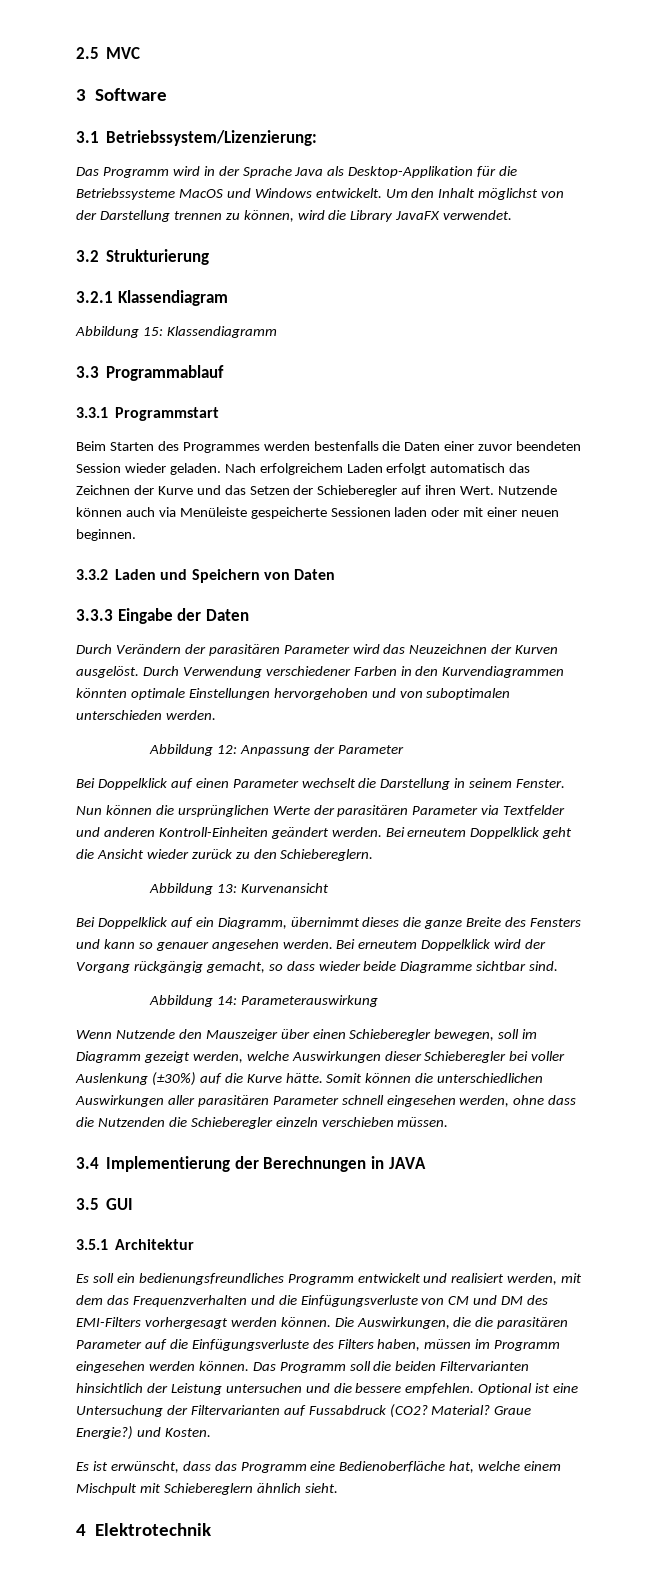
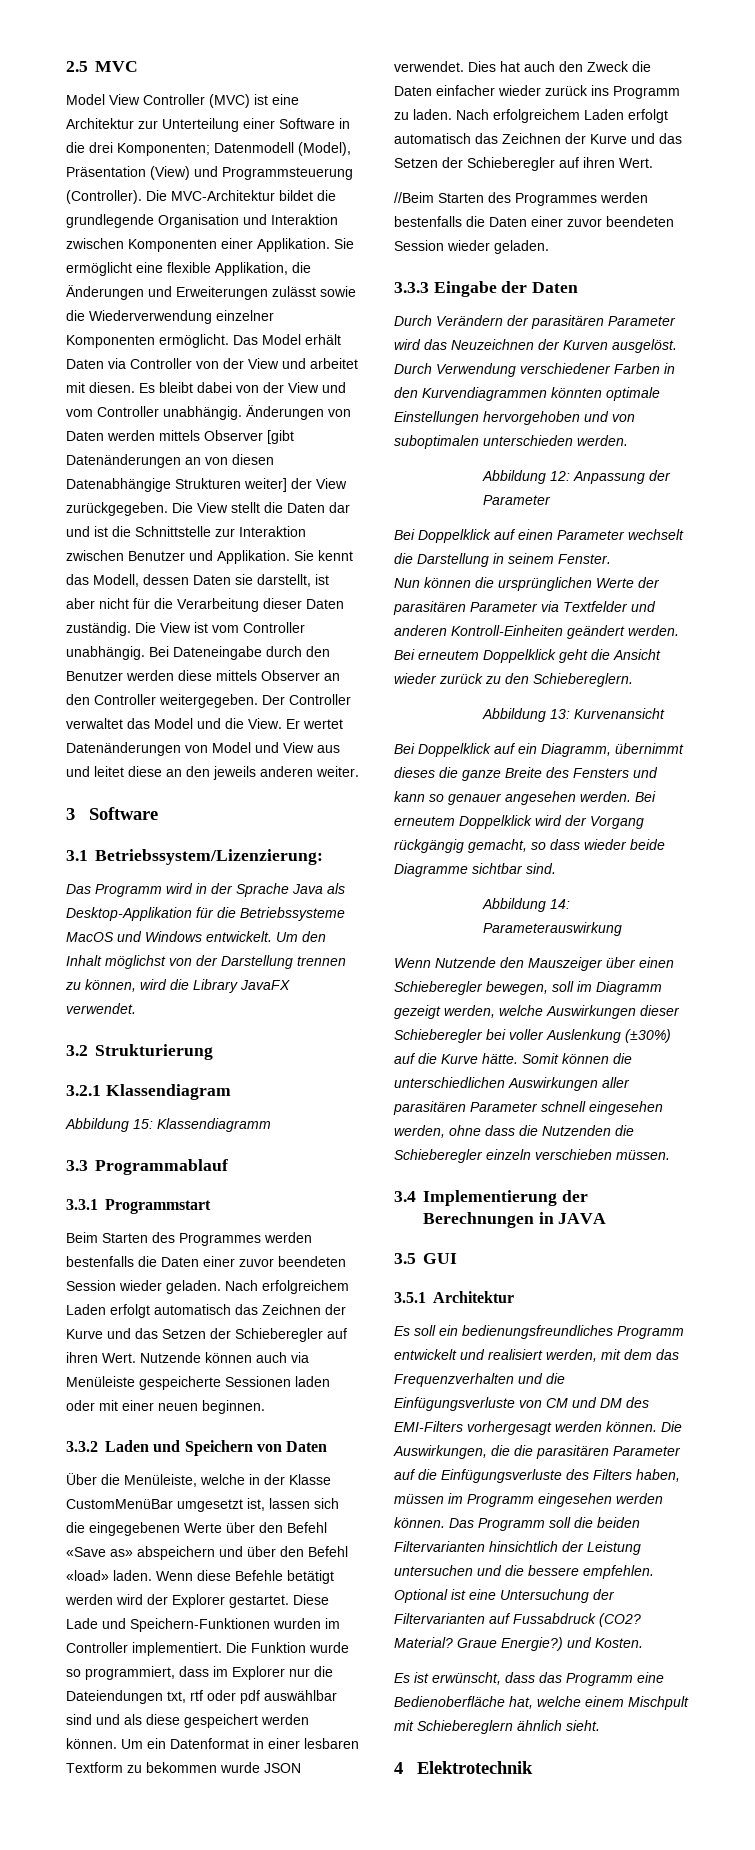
(141, 53) none -> [66,94,299,108] [66,118,350,132] [66,142,351,156] [66,166,353,180] [66,190,336,204] [66,214,338,228] [66,238,354,252] [66,262,311,276] [66,285,356,300] [66,310,274,324] [66,334,341,348] [66,358,358,369] [66,382,346,393] [66,405,351,420] [66,430,294,444] [66,454,274,468] [66,478,347,492] [66,502,350,516] [66,526,306,537] [66,550,353,564] [66,574,329,587] [66,598,344,612] [66,622,305,636] [66,646,330,660] [66,670,340,681] [66,694,351,708] [66,718,343,729] [66,742,340,756] [66,766,359,780] // Model View Controller (MVC) ist eine Architektur zur Unterteilung einer Software in die drei Komponenten; Datenmodell (Model), Präsentation (View) und Programmsteuerung (Controller). Die MVC-Architektur bildet die grundlegende Organisation und Interaktion zwischen Komponenten einer Applikation. Sie ermöglicht eine flexible Applikation, die Änderungen und Erweiterungen zulässt sowie die Wiederverwendung einzelner Komponenten ermöglicht. Das Model erhält Daten via Controller von der View und arbeitet mit diesen. Es bleibt dabei von der View und vom Controller unabhängig. Änderungen von Daten werden mittels Observer [gibt Datenänderungen an von diesen Datenabhängige Strukturen weiter] der View zurückgegeben. Die View stellt die Daten dar und ist die Schnittstelle zur Interaktion zwischen Benutzer und Applikation. Sie kennt das Modell, dessen Daten sie darstellt, ist aber nicht für die Verarbeitung dieser Daten zuständig. Die View ist vom Controller unabhängig. Bei Dateneingabe durch den Benutzer werden diese mittels Observer an den Controller weitergegeben. Der Controller verwaltet das Model und die View. Er wertet Datenänderungen von Model und View aus und leitet diese an den jeweils anderen weiter.
(335, 574) none -> [66,1473,331,1487] [66,1498,339,1512] [66,1522,327,1536] [66,1546,348,1560] [66,1570,334,1584] [65,1594,329,1608] [66,1618,340,1632] [66,1642,349,1656] [66,1666,333,1680] [66,1690,337,1704] [66,1714,309,1728] [66,1738,359,1749] [66,1762,301,1773] [394,61,651,72] [394,85,680,99] [394,109,668,123] [394,133,682,144] [394,157,653,171] [394,192,648,206] [394,216,674,227] [394,240,549,254] // Über die Menüleiste, welche in der Klasse CustomMenüBar umgesetzt ist, lassen sich die eingegebenen Werte über den Befehl «Save as» abspeichern und über den Befehl «load» laden. Wenn diese Befehle betätigt werden wird der Explorer gestartet. Diese Lade und Speichern-Funktionen wurden im Controller implementiert. Die Funktion wurde so programmiert, dass im Explorer nur die Dateiendungen txt, rtf oder pdf auswählbar sind und als diese gespeichert werden können. Um ein Datenformat in einer lesbaren Textform zu bekommen wurde JSON verwendet. Dies hat auch den Zweck die Daten einfacher wieder zurück ins Programm zu laden. Nach erfolgreichem Laden erfolgt automatisch das Zeichnen der Kurve und das Setzen der Schieberegler auf ihren Wert. // //Beim Starten des Programmes werden bestenfalls die Daten einer zuvor beendeten Session wieder geladen.

